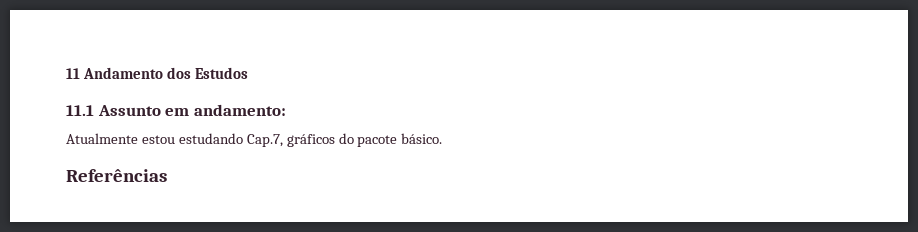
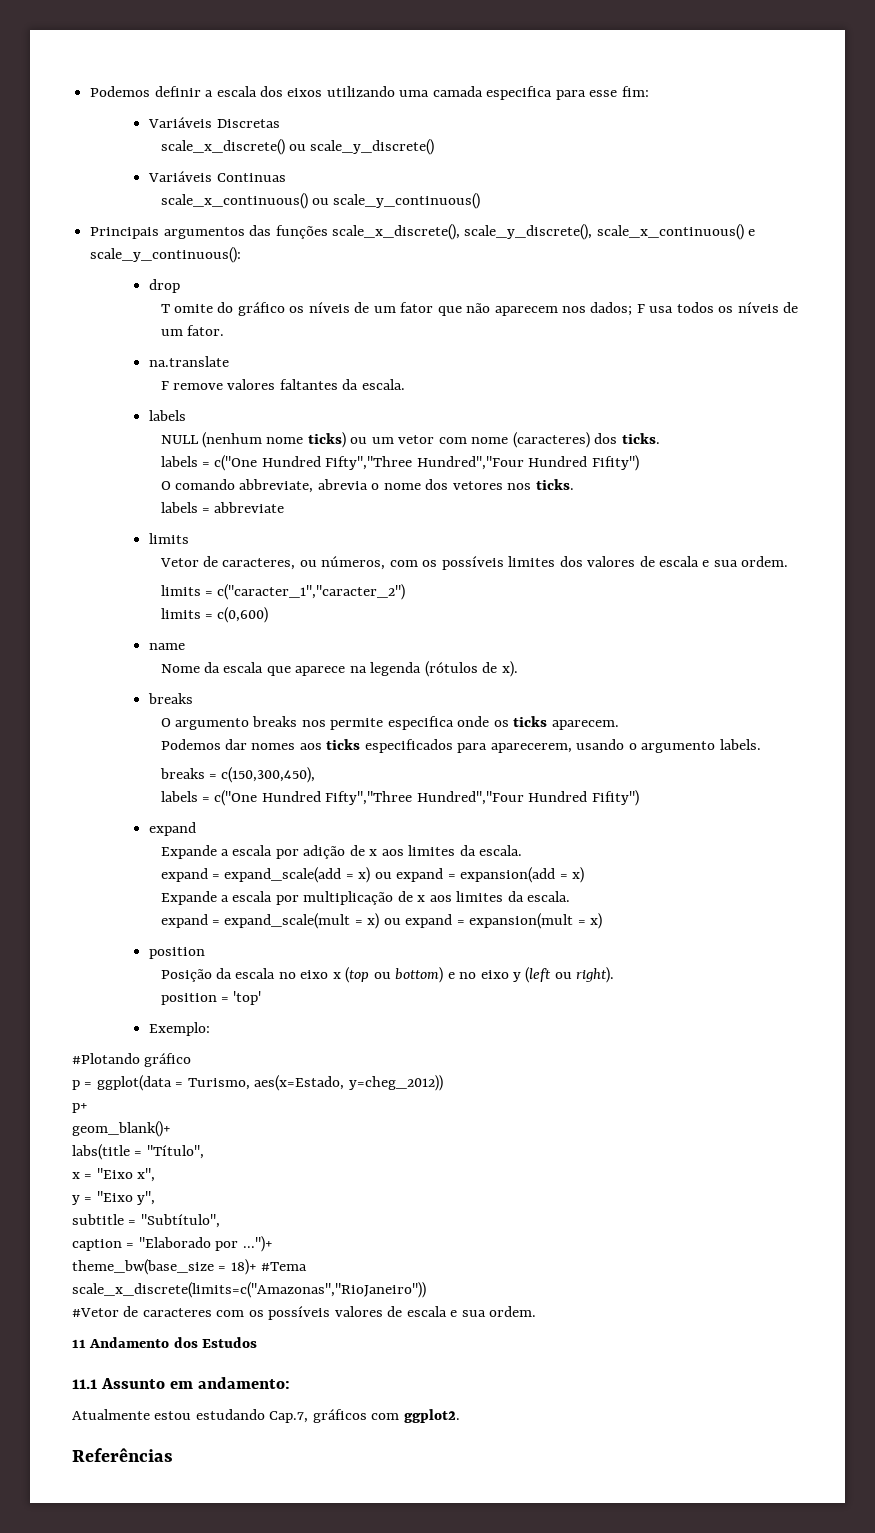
(66, 73) none -> [90,86,649,100] [148,117,280,128] [160,139,435,155] [148,171,286,182] [160,193,481,209] [90,224,756,240] [90,247,242,263] [149,279,181,293] [160,302,799,316] [160,325,224,336] [149,356,230,367] [160,379,405,390] [149,410,187,421] [160,432,660,448] [160,455,639,471] [160,479,574,493] [160,502,285,513] [149,533,190,544] [159,556,789,570] [160,584,406,600] [160,607,269,623] [149,643,186,650] [160,661,518,677] [148,693,194,704] [160,716,619,730] [160,739,761,753] [159,767,316,783] [160,790,639,806] [149,822,197,836] [160,845,523,859] [160,867,585,883] [160,891,571,905] [160,913,603,929] [149,947,206,959] [160,967,615,983] [160,991,262,1005] [149,1022,211,1036] [72,1053,192,1067] [72,1075,443,1091] [72,1103,88,1113] [72,1121,171,1137] [72,1144,204,1160] [72,1168,156,1182] [72,1191,156,1205] [72,1214,220,1228] [72,1236,273,1252] [72,1259,308,1275] [72,1282,426,1298] [72,1306,537,1320] Podemos definir a escala dos eixos utilizando uma camada especifica para esse fim: // Variáveis Discretas // scale_x_discrete() ou scale_y_discrete() // Variáveis Continuas // scale_x_continuous() ou scale_y_continuous() // Principais argumentos das funções scale_x_discrete(), scale_y_discrete(), scale_x_continuous() e scale_y_continuous(): // drop // T omite do gráfico os níveis de um fator que não aparecem nos dados; F usa todos os níveis de um fator. // na.translate // F remove valores faltantes da escala. // labels // NULL (nenhum nome ticks) ou um vetor com nome (caracteres) dos ticks. // labels = c("One Hundred Fifty","Three Hundred","Four Hundred Fifity") // O comando abbreviate, abrevia o nome dos vetores nos ticks. // labels = abbreviate // limits // Vetor de caracteres, ou números, com os possíveis limites dos valores de escala e sua ordem. // limits = c("caracter_1","caracter_2") // limits = c(0,600) // name // Nome da escala que aparece na legenda (rótulos de x). // breaks // O argumento breaks nos permite especifica onde os ticks aparecem. // Podemos dar nomes aos ticks especificados para aparecerem, usando o argumento labels. // breaks = c(150,300,450), // labels = c("One Hundred Fifty","Three Hundred","Four Hundred Fifity") // expand // Expande a escala por adição de x aos limites da escala. // expand = expand_scale(add = x) ou expand = expansion(add = x) // Expande a escala por multiplicação de x aos limites da escala. // expand = expand_scale(mult = x) ou expand = expansion(mult = x) // position // Posição da escala no eixo x (top ou bottom) e no eixo y (left ou right). // position = 'top' // Exemplo: // #Plotando gráfico // p = ggplot(data = Turismo, aes(x=Estado, y=cheg_2012)) // p+ // geom_blank()+ // labs(title = "Título", // x = "Eixo x", // y = "Eixo y", // subtitle = "Subtítulo", // caption = "Elaborado por ...")+ // theme_bw(base_size = 18)+ #Tema // scale_x_discrete(limits=c("Amazonas","RioJaneiro")) // #Vetor de caracteres com os possíveis valores de escala e sua ordem. //
[338,133,443,147] do pacote básico. -> [371,1409,460,1423] com ggplot2.

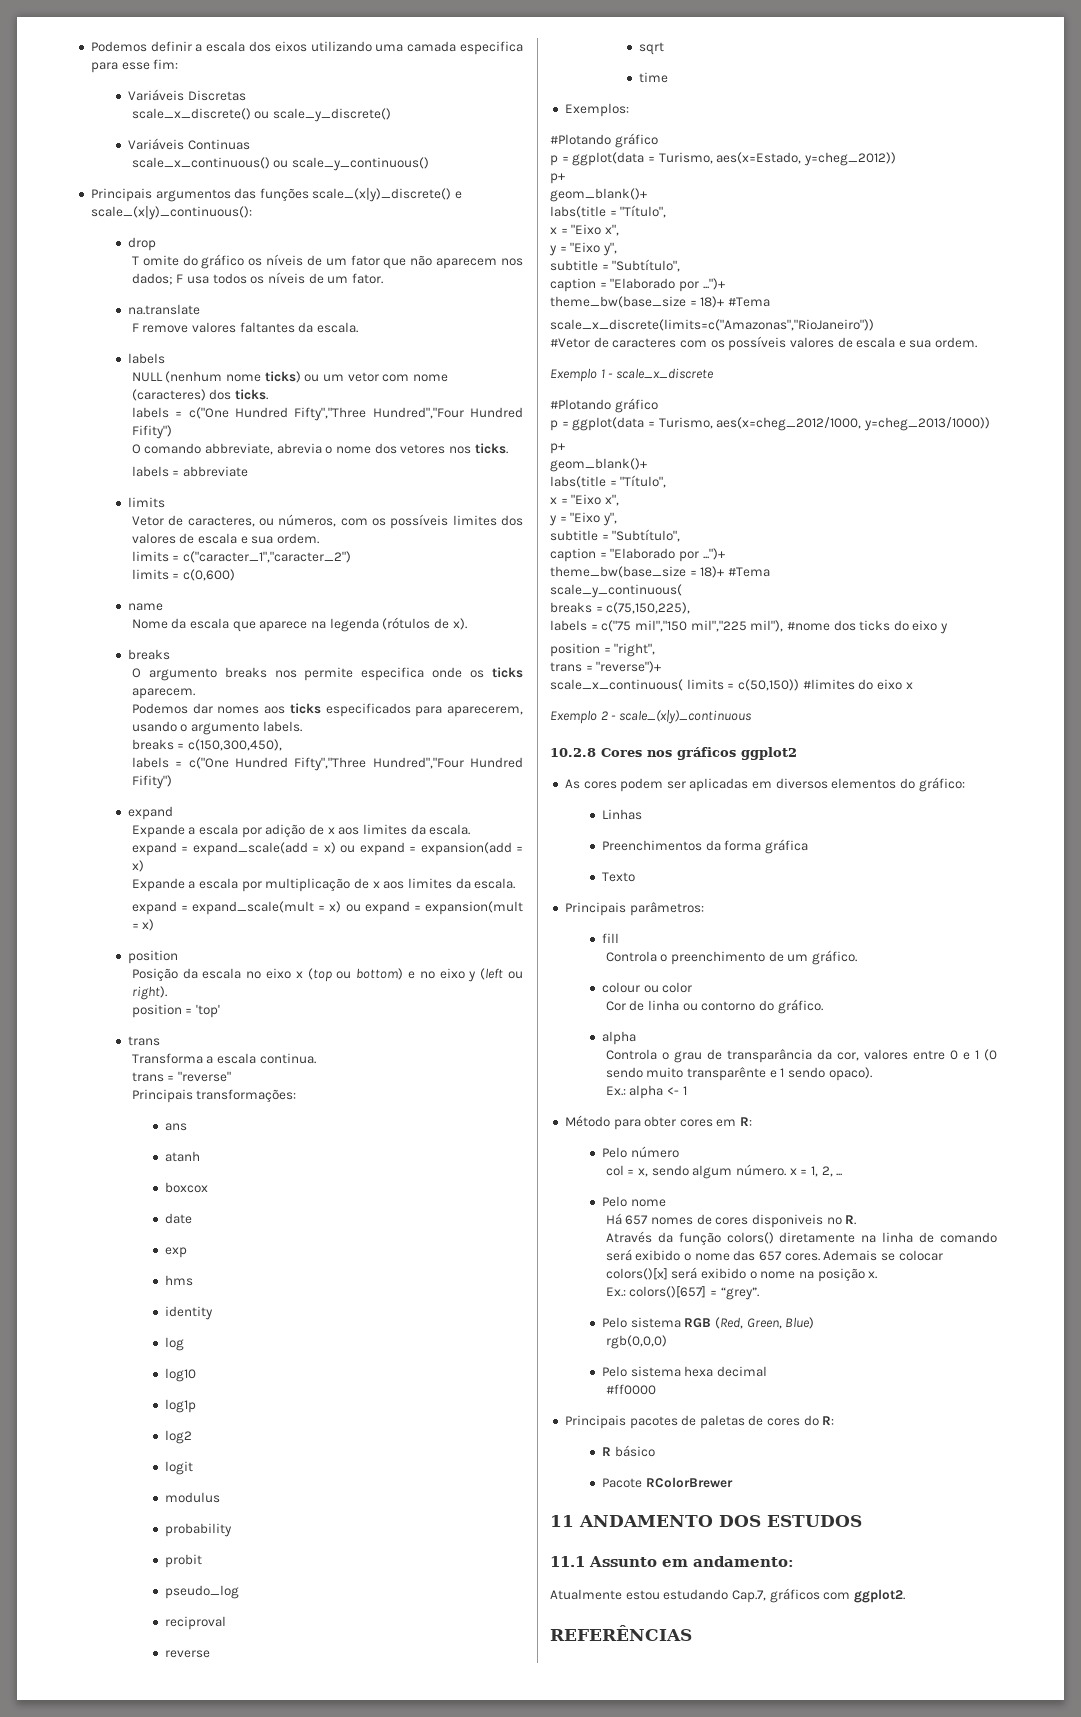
[331,224,756,240] [90,247,242,263] scale_x_discrete(), scale_y_discrete(), scale_x_continuous() e scale_y_continuous(): -> [312,187,463,202] [90,205,252,220] scale_(x|y)_discrete() e scale_(x|y)_continuous():
[149,1022,211,1036] Exemplo: -> [128,1036,161,1046] [131,1053,316,1064] [131,1071,232,1082] [131,1089,297,1103] [165,1123,188,1131] [165,1151,201,1162] [165,1182,209,1193] [165,1213,193,1224] [165,1247,188,1258] [165,1275,194,1286] [165,1306,214,1320] [165,1337,185,1351] [165,1368,197,1382] [165,1399,197,1413] [165,1430,193,1444] [165,1461,194,1475] [165,1492,221,1503] [165,1523,233,1537] [165,1554,203,1568] [165,1585,240,1599] [165,1616,227,1630] [165,1650,211,1658] [639,42,665,55] [639,72,669,83] [564,103,629,117] trans // Transforma a escala continua. // trans = "reverse" // Principais transformações: // ans // atanh // boxcox // date // exp // hms // identity // log // log10 // log1p // log2 // logit // modulus // probability // probit // pseudo_log // reciproval // reverse // sqrt // time // Exemplos:
[72,1337,258,1348] 11 Andamento dos Estudos -> [550,368,714,382] [550,398,658,413] [550,417,990,431] [550,443,565,454] [550,458,647,472] [550,475,667,488] [550,494,619,506] [549,512,617,526] [550,529,681,542] [550,548,725,562] [550,566,770,578] [550,584,682,598] [550,602,691,614] [550,620,949,634] [550,643,656,657] [550,661,662,673] [550,679,913,691] [550,709,751,724] [550,747,797,760] [564,777,965,792] [602,809,643,820] [602,839,809,854] [602,872,636,882] [564,902,704,916] [602,933,620,943] [605,950,858,965] [602,982,693,993] [605,999,823,1014] [602,1031,637,1045] [605,1049,997,1063] [605,1067,872,1081] [605,1085,687,1099] [564,1115,753,1130] [602,1146,679,1158] [605,1164,843,1179] [602,1196,666,1207] [605,1213,857,1228] [605,1231,997,1246] [605,1249,943,1261] [605,1267,878,1282] [605,1286,759,1300] [602,1317,815,1329] [605,1335,667,1349] [602,1366,768,1377] [605,1384,656,1395] [564,1415,835,1429] [602,1445,655,1457] [602,1477,733,1488] [550,1515,862,1527] Exemplo 1 - scale_x_discrete // #Plotando gráfico // p = ggplot(data = Turismo, aes(x=cheg_2012/1000, y=cheg_2013/1000)) // p+ // geom_blank()+ // labs(title = "Título", // x = "Eixo x", // y = "Eixo y", // subtitle = "Subtítulo", // caption = "Elaborado por ...")+ // theme_bw(base_size = 18)+ #Tema // scale_y_continuous( // breaks = c(75,150,225), // labels = c("75 mil","150 mil","225 mil"), #nome dos ticks do eixo y // position = "right", // trans = "reverse")+ // scale_x_continuous( limits = c(50,150)) #limites do eixo x // Exemplo 2 - scale_(x|y)_continuous // 10.2.8 Cores nos gráficos ggplot2 // As cores podem ser aplicadas em diversos elementos do gráfico: // Linhas // Preenchimentos da forma gráfica // Texto // Principais parâmetros: // fill // Controla o preenchimento de um gráfico. // colour ou color // Cor de linha ou contorno do gráfico. // alpha // Controla o grau de transparância da cor, valores entre 0 e 1 (0 sendo muito transparênte e 1 sendo opaco). // Ex.: alpha <- 1 // Método para obter cores em R: // Pelo número // col = x, sendo algum número. x = 1, 2, ... // Pelo nome // Há 657 nomes de cores disponiveis no R. // Através da função colors() diretamente na linha de comando será exibido o nome das 657 cores. Ademais se colocar colors()[x] será exibido o nome na posição x. // Ex.: colors()[657] = “grey”. // Pelo sistema RGB (Red, Green, Blue) // rgb(0,0,0) // Pelo sistema hexa decimal // #ff0000 // Principais pacotes de paletas de cores do R: // R básico // Pacote RColorBrewer // 11 ANDAMENTO DOS ESTUDOS
[72,1448,173,1462] Referências -> [550,1625,692,1641] REFERÊNCIAS

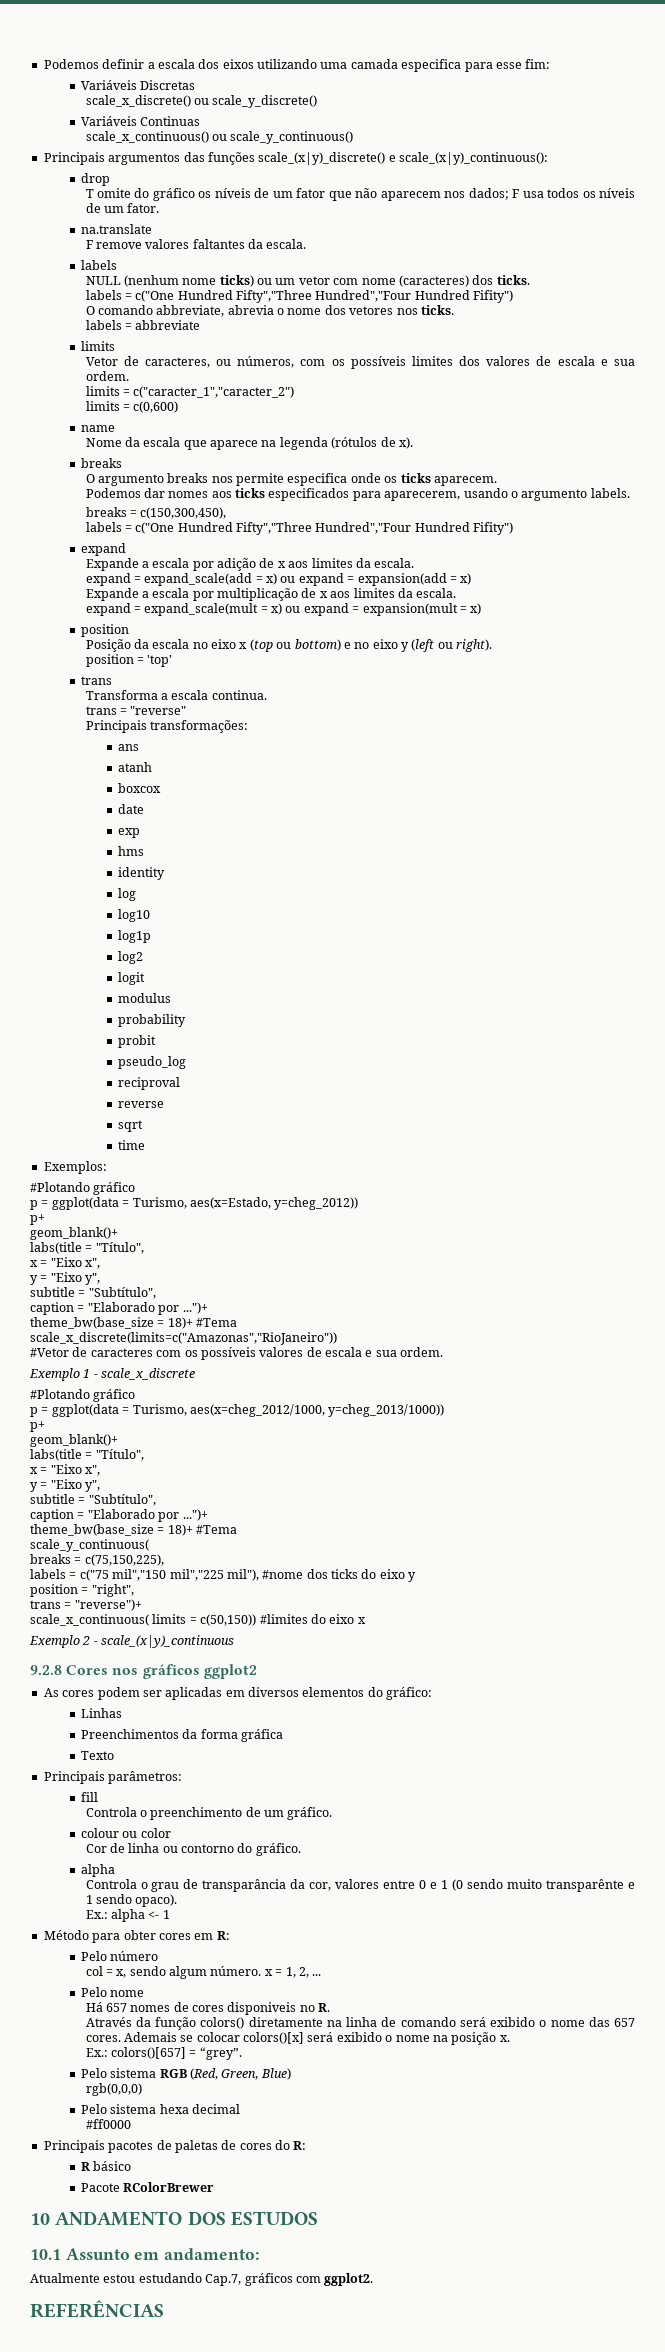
[550,748,596,757] 10.2.8 -> [30,1665,62,1675] 9.2.8
[550,1515,574,1527] 11 -> [30,2213,50,2225] 10
[550,1556,585,1567] 11.1 -> [30,2249,61,2260] 10.1

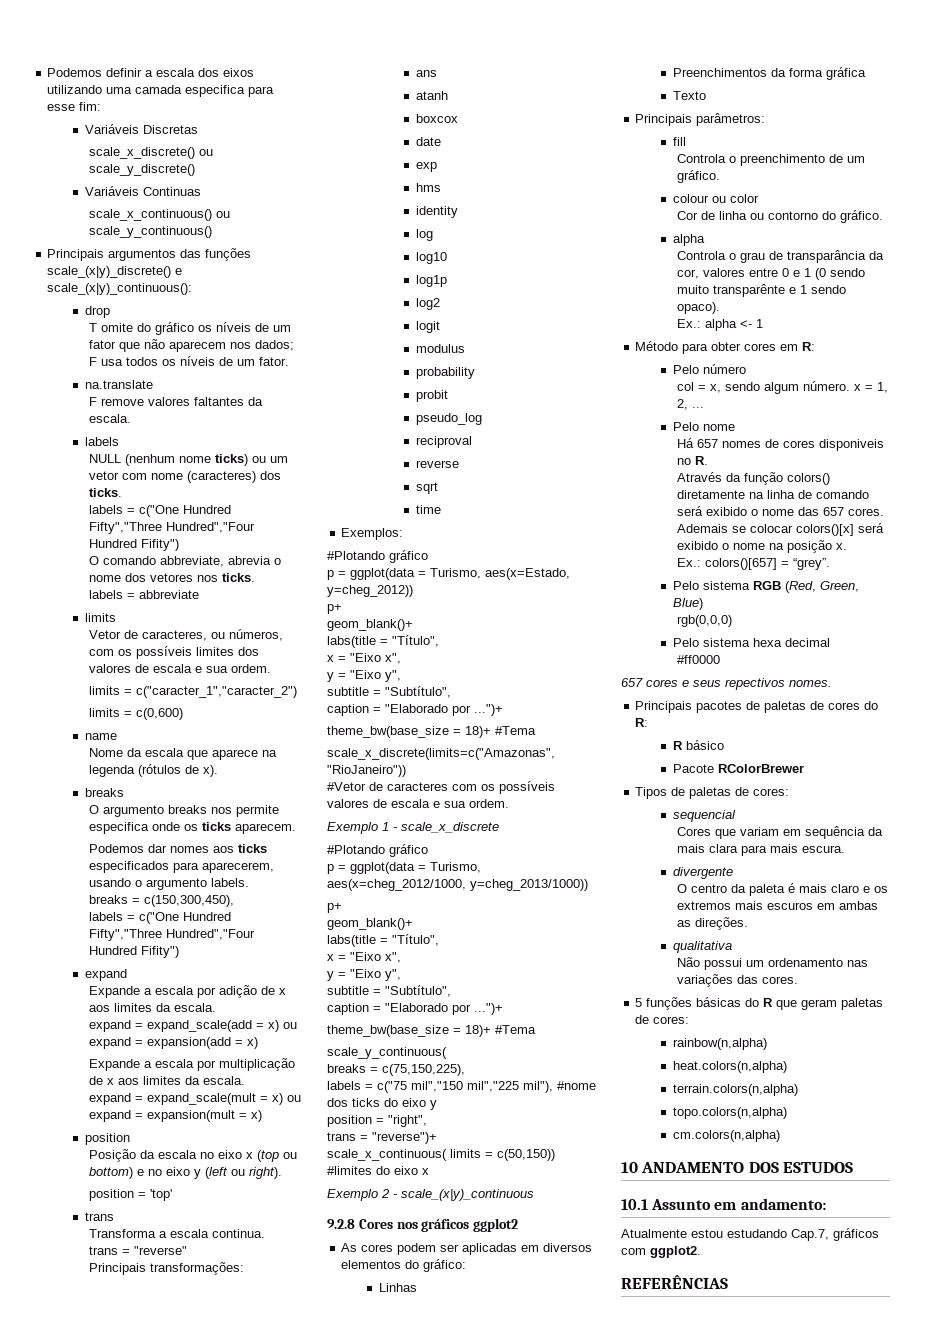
(131, 2124) none -> [621,678,832,690] // 657 cores e seus repectivos nomes.
(215, 2187) none -> [635,787,790,799] [672,810,736,822] [676,826,883,839] [676,844,845,856] [672,867,733,879] [676,883,888,896] [676,901,878,910] [676,917,748,930] [672,941,732,953] [676,957,868,970] [676,974,798,987] [635,997,884,1010] [635,1015,690,1024] [672,1038,767,1050] [672,1061,787,1073] [672,1084,798,1096] [672,1107,787,1119] [672,1130,780,1142] // Tipos de paletas de cores: // sequencial // Cores que variam em sequência da mais clara para mais escura. // divergente // O centro da paleta é mais claro e os extremos mais escuros em ambas as direções. // qualitativa // Não possui um ordenamento nas variações das cores. // 5 funções básicas do R que geram paletas de cores: // rainbow(n,alpha) // heat.colors(n,alpha) // terrain.colors(n,alpha) // topo.colors(n,alpha) // cm.colors(n,alpha)

